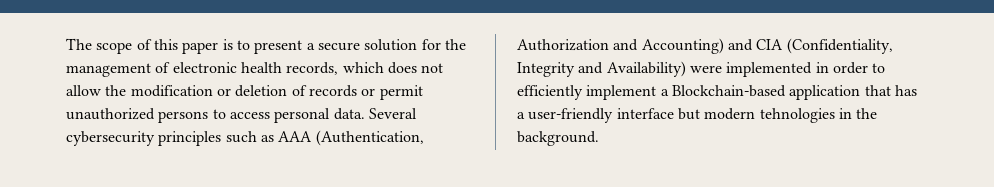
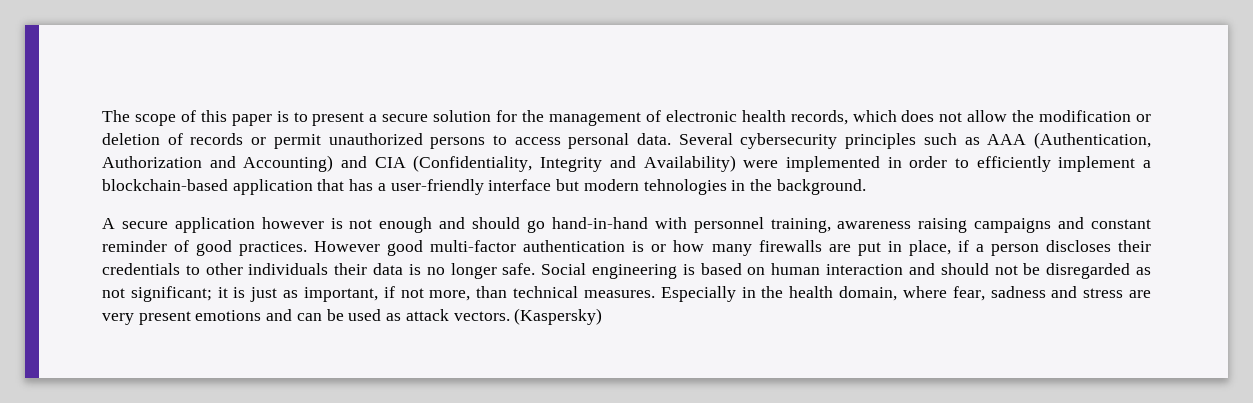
[671,85,786,97] Blockchain-based -> [102,179,228,191] blockchain-based
(599, 138) none -> [102,217,1152,233] [102,240,1151,256] [102,263,1152,279] [102,286,1152,302] [102,308,603,325] // A secure application however is not enough and should go hand-in-hand with personnel training, awareness raising campaigns and constant reminder of good practices. However good multi-factor authentication is or how many firewalls are put in place, if a person discloses their credentials to other individuals their data is no longer safe. Social engineering is based on human interaction and should not be disregarded as not significant; it is just as important, if not more, than technical measures. Especially in the health domain, where fear, sadness and stress are very present emotions and can be used as attack vectors. (Kaspersky)

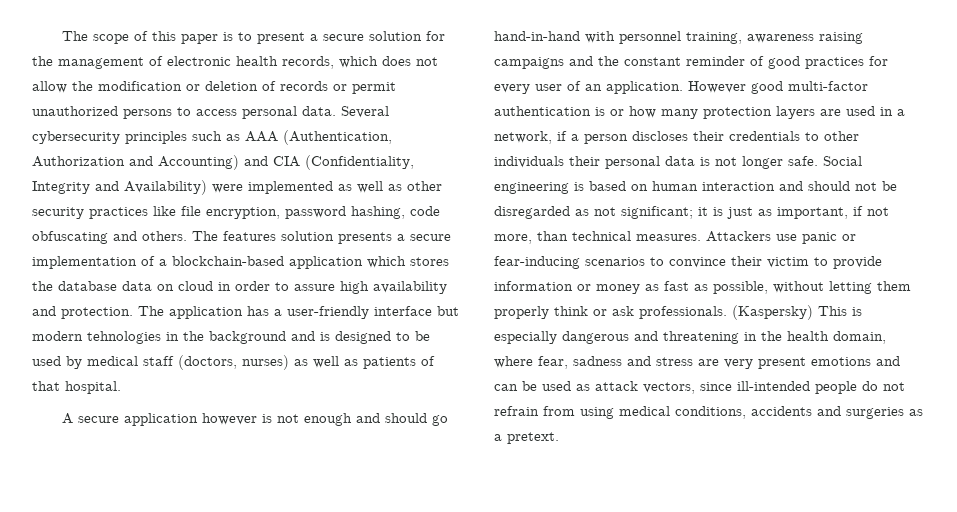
[887,156,1151,172] [102,179,345,195] in order to efficiently implement a blockchain-based application that -> [338,181,442,193] [32,206,440,219] [32,231,451,244] [32,256,449,269] [32,281,447,294] [32,306,243,319] as well as other security practices like file encryption, password hashing, code obfuscating and others. The features solution presents a secure implementation of a blockchain-based application which stores the database data on cloud in order to assure high availability and protection. The application
[776,179,866,195] background. -> [209,331,430,344] [32,355,435,370] [32,381,121,394] background and is designed to be used by medical staff (doctors, nurses) as well as patients of that hospital.
(1085, 223) none -> [598,56,619,66] the
[239,241,308,256] practices. -> [805,56,888,69] [494,81,683,94] practices for every user of an application.
[758,240,951,256] firewalls are put in place, -> [703,106,905,119] [494,131,552,144] protection layers are used in a network,
(368, 269) none -> [605,156,660,169] personal
[426,267,445,275] no -> [715,157,737,166] not
[660,286,736,302] Especially -> [706,231,856,244] [494,256,882,269] [494,281,911,294] [494,305,862,320] [494,331,739,344] Attackers use panic or fear-inducing scenarios to convince their victim to provide information or money as fast as possible, without letting them properly think or ask professionals. (Kaspersky) This is especially dangerous and threatening
[453,308,603,325] vectors. (Kaspersky) -> [643,381,905,394] [494,406,923,419] [494,432,559,444] vectors, since ill-intended people do not refrain from using medical conditions, accidents and surgeries as a pretext.

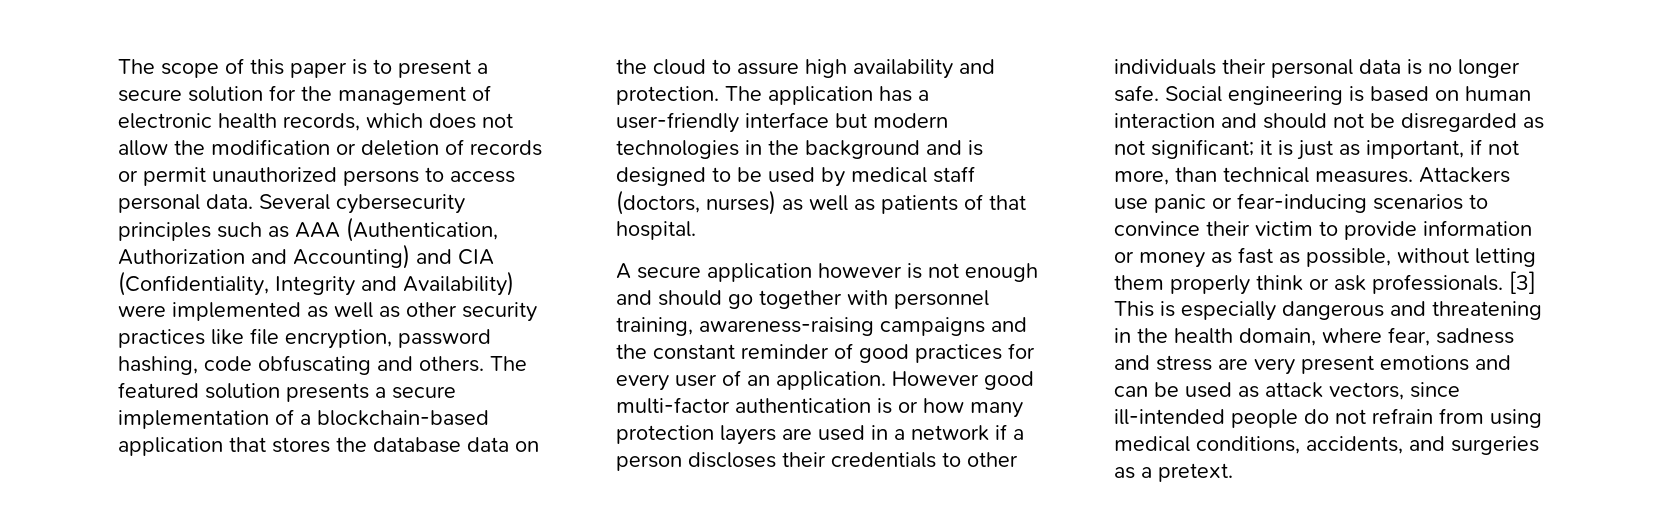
[223,231,276,241] features -> [118,382,199,398] featured
[367,256,406,268] which -> [229,437,266,452] that
[178,281,270,291] cloud in order -> [616,59,706,75] the cloud
[87,331,161,344] tehnologies -> [616,140,739,159] technologies
[494,31,580,41] hand-in-hand -> [759,290,842,309] together
[747,32,863,44] awareness raising -> [699,317,874,336] awareness-raising
[494,131,552,144] network, -> [911,425,989,441] network
[715,157,737,166] not -> [1428,63,1452,74] no
[732,305,813,320] (Kaspersky) -> [1509,271,1536,294] [3]
[751,406,812,416] accidents -> [1306,436,1403,454] accidents,

